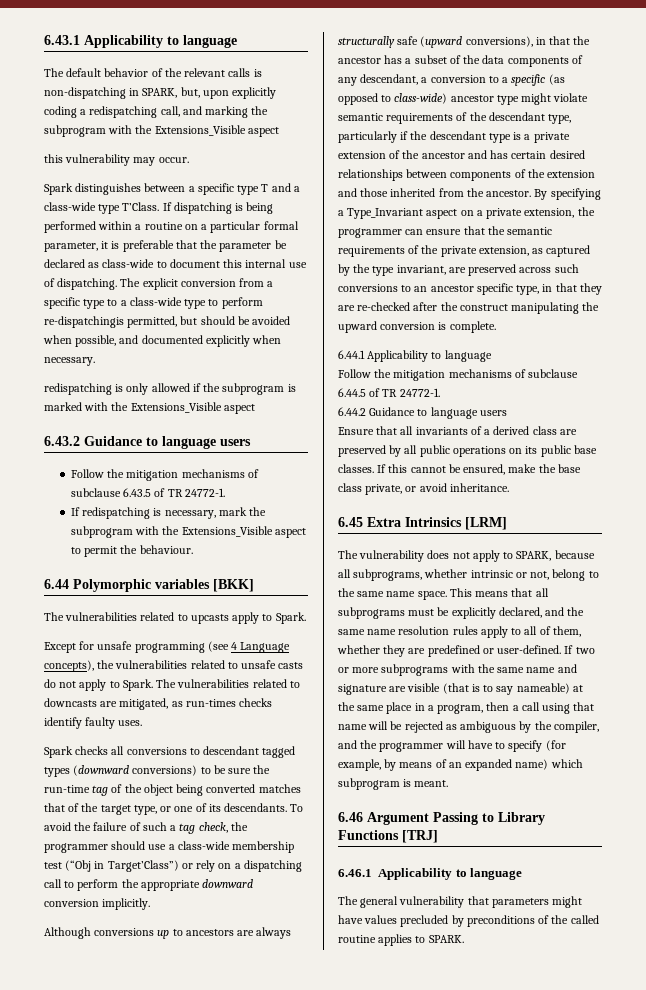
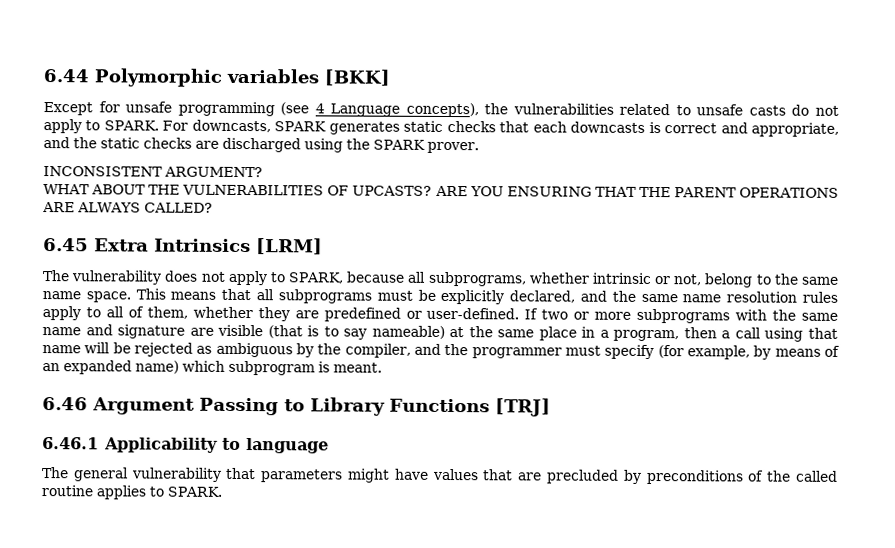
[44,35,237,48] [44,68,262,77] [44,87,277,99] [44,106,269,118] [44,125,279,137] [44,154,189,166] [44,183,300,195] [44,202,274,214] [44,221,299,233] [44,240,287,252] [44,259,307,268] [44,278,274,290] [44,297,263,309] [44,316,291,328] [43,335,282,347] [44,357,95,366] [44,383,296,395] [44,402,255,414] [44,436,251,449] [70,469,259,481] [70,488,225,497] [70,507,267,519] [70,526,306,538] [70,545,193,557] [44,579,254,592] [44,612,306,624] 6.43.1 Applicability to language // The default behavior of the relevant calls is non-dispatching in SPARK, but, upon explicitly coding a redispatching call, and marking the subprogram with the Extensions_Visible aspect // this vulnerability may occur. // Spark distinguishes between a specific type T and a class-wide type T’Class. If dispatching is being performed within a routine on a particular formal parameter, it is preferable that the parameter be declared as class-wide to document this internal use of dispatching. The explicit conversion from a specific type to a class-wide type to perform re-dispatchingis permitted, but should be avoided when possible, and documented explicitly when necessary. // redispatching is only allowed if the subprogram is marked with the Extensions_Visible aspect // 6.43.2 Guidance to language users // Follow the mitigation mechanisms of subclause 6.43.5 of TR 24772-1. // If redispatching is necessary, mark the subprogram with the Extensions_Visible aspect to permit the behaviour. // 6.44 Polymorphic variables [BKK] // The vulnerabilities related to upcasts apply to Spark. -> [43,68,390,87] 6.44 Polymorphic variables [BKK]
[122,679,300,691] [44,698,273,710] [44,717,143,729] [44,746,296,758] [44,765,271,777] [44,784,301,796] [44,803,304,815] [44,822,248,834] [44,841,295,853] [44,860,302,872] [44,879,254,891] [44,898,151,910] [44,927,292,939] [338,36,591,48] [338,55,583,67] [338,74,565,86] [338,93,589,105] [338,112,572,124] [338,131,570,143] [338,150,585,159] [338,169,596,181] [338,188,601,200] [338,207,595,219] [338,226,553,238] [338,245,591,257] [338,264,579,276] [338,283,602,295] [338,302,600,314] [338,321,496,333] [338,350,492,362] [338,369,579,381] [338,388,440,397] [338,407,507,419] [338,426,577,435] [338,445,597,457] [338,464,581,475] [338,483,509,495] Spark. The vulnerabilities related to downcasts are mitigated, as run-times checks identify faulty uses. // Spark checks all conversions to descendant tagged types (downward conversions) to be sure the run-time tag of the object being converted matches that of the target type, or one of its descendants. To avoid the failure of such a tag check, the programmer should use a class-wide membership test (“Obj in Target’Class”) or rely on a dispatching call to perform the appropriate downward conversion implicitly. // Although conversions up to ancestors are always structurally safe (upward conversions), in that the ancestor has a subset of the data components of any descendant, a conversion to a specific (as opposed to class-wide) ancestor type might violate semantic requirements of the descendant type, particularly if the descendant type is a private extension of the ancestor and has certain desired relationships between components of the extension and those inherited from the ancestor. By specifying a Type_Invariant aspect on a private extension, the programmer can ensure that the semantic requirements of the private extension, as captured by the type invariant, are preserved across such conversions to an ancestor specific type, in that they are re-checked after the construct manipulating the upward conversion is complete. // 6.44.1 Applicability to language // Follow the mitigation mechanisms of subclause 6.44.5 of TR 24772-1. // 6.44.2 Guidance to language users // Ensure that all invariants of a derived class are preserved by all public operations on its public base classes. If this cannot be ensured, make the base class private, or avoid inheritance. -> [103,119,839,137] [43,137,479,154] [43,166,263,178] [43,184,839,198] [42,202,213,213] SPARK. For downcasts, SPARK generates static checks that each downcasts is correct and appropriate, and the static checks are discharged using the SPARK prover. // INCONSISTENT ARGUMENT? // WHAT ABOUT THE VULNERABILITIES OF UPCASTS? ARE YOU ENSURING THAT THE PARENT OPERATIONS ARE ALWAYS CALLED?
[445,740,506,749] will have to -> [564,345,601,356] must
(398, 919) none -> [482,469,543,481] that are

